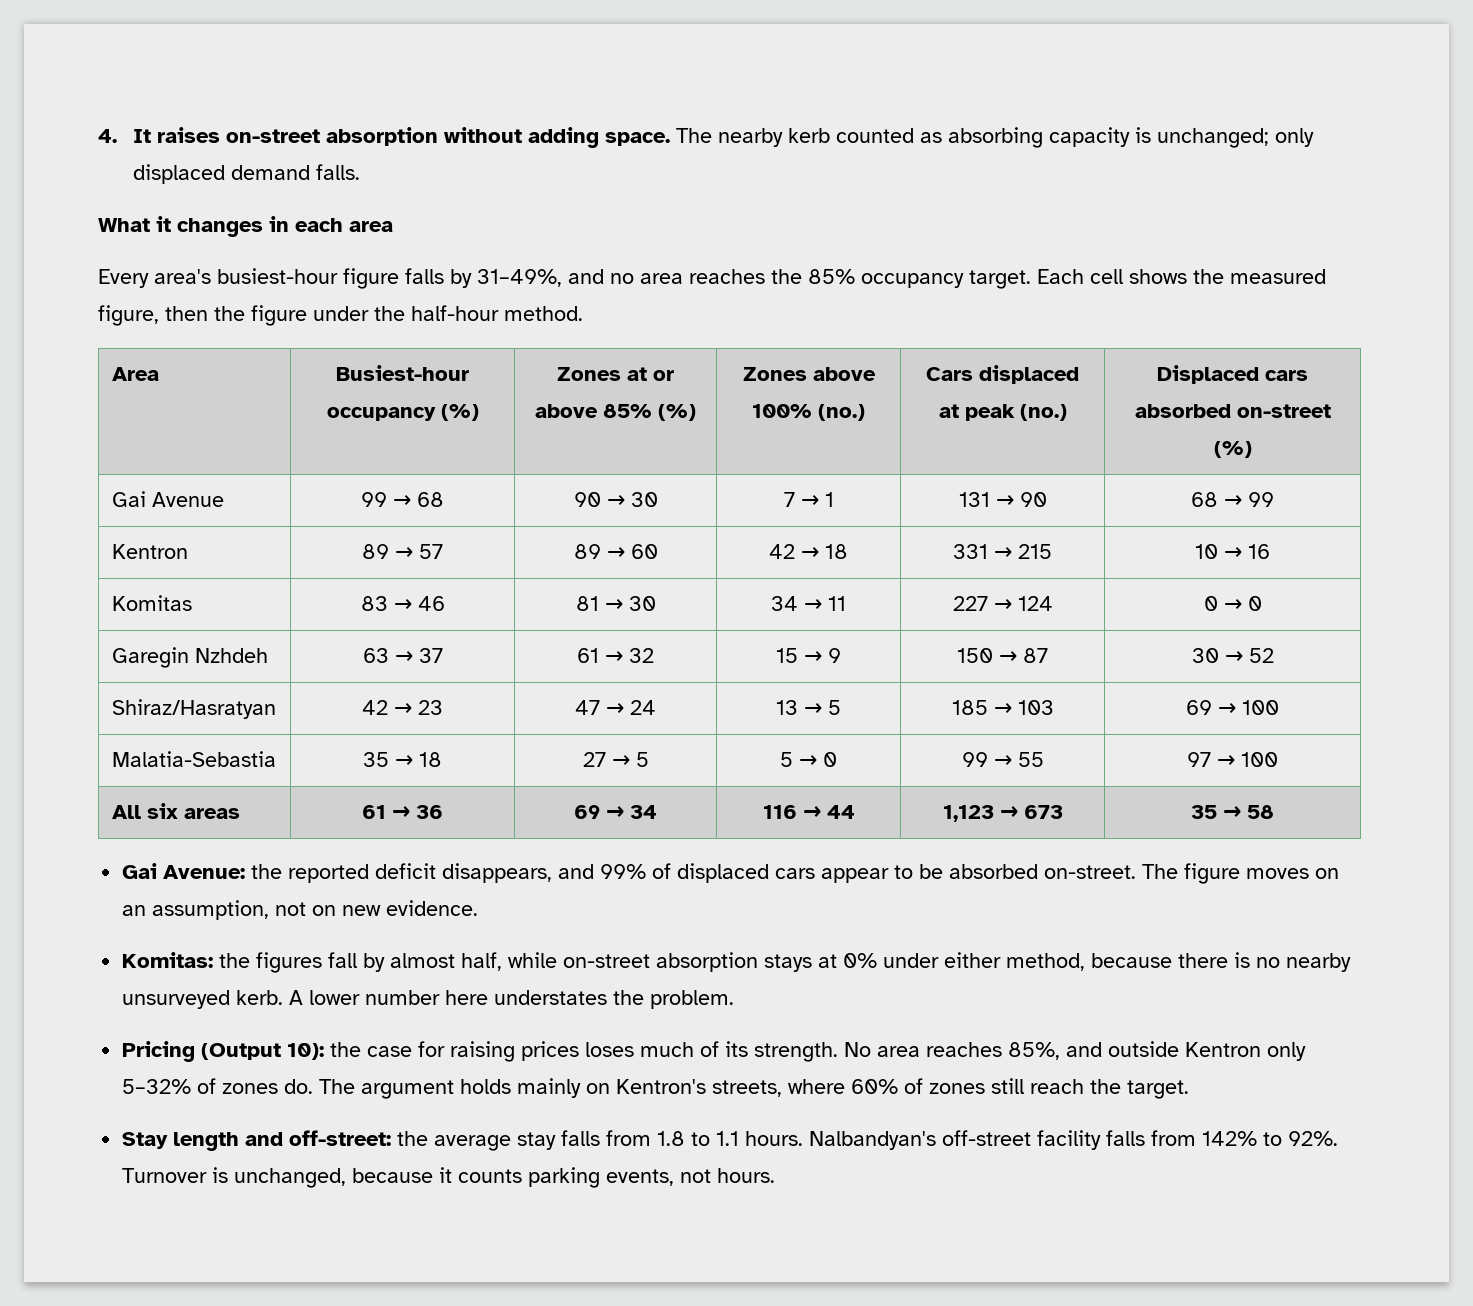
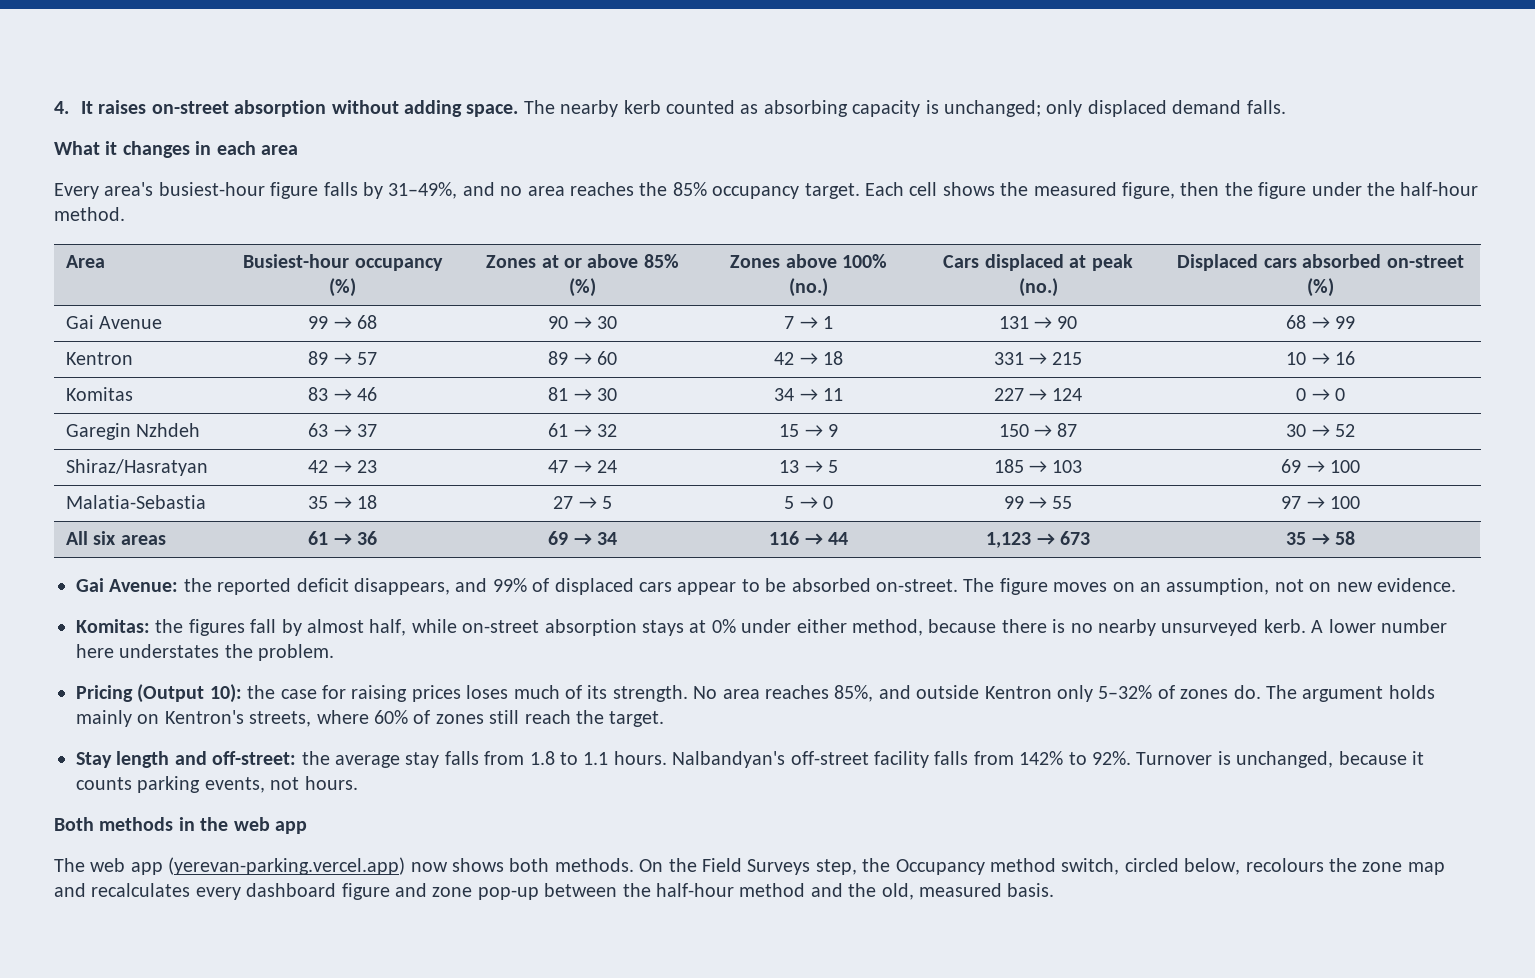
(776, 1175) none -> [54,817,307,834] [54,857,1445,875] [54,883,1055,900] // Both methods in the web app // The web app (yerevan-parking.vercel.app) now shows both methods. On the Field Surveys step, the Occupancy method switch, circled below, recolours the zone map and recalculates every dashboard figure and zone pop-up between the half-hour method and the old, measured basis.

